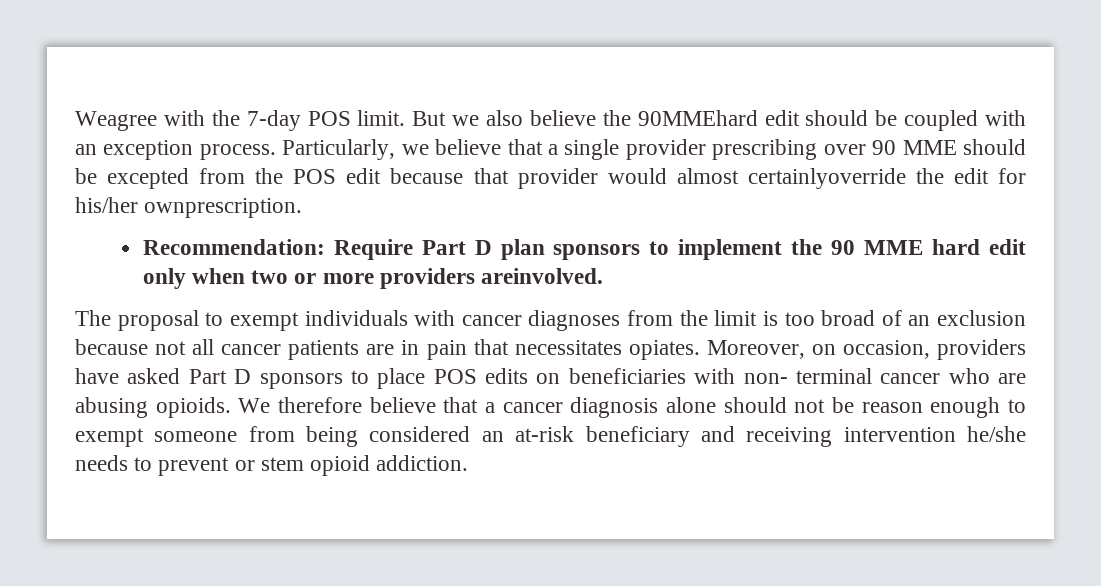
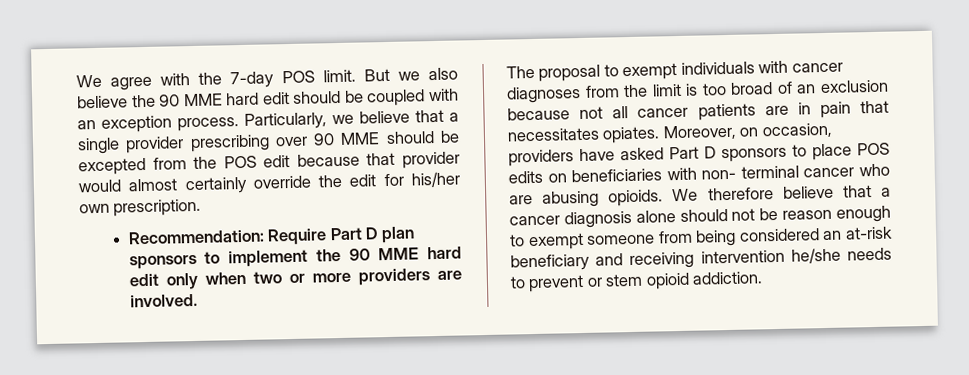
[75,111,157,131] Weagree -> [76,74,153,91] We agree
[637,110,758,126] 90MMEhard -> [159,92,260,107] 90 MME hard
[747,168,906,189] certainlyoverride -> [184,175,311,195] certainly override
[144,198,303,218] ownprescription. -> [79,198,202,217] own prescription.
[481,268,604,284] areinvolved. -> [437,270,462,280] [129,293,198,308] are involved.

